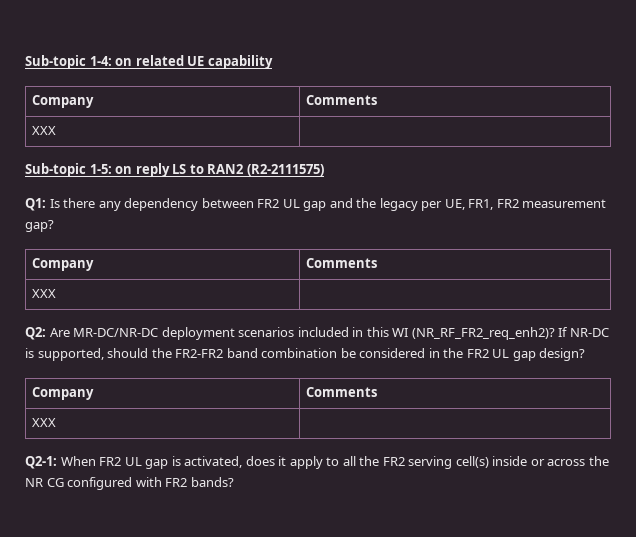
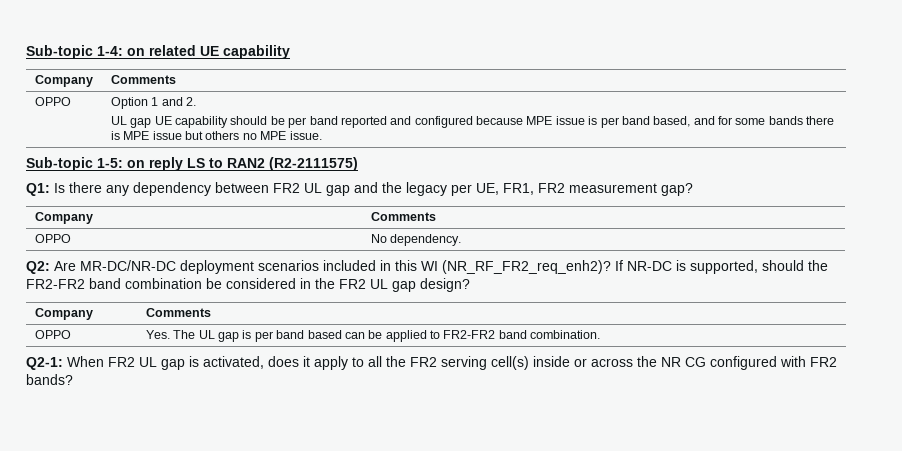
[32,126,57,135] XXX | -> [34,97,71,106] [110,97,197,109] [110,116,835,128] [110,131,322,140] OPPO | Option 1 and 2. // UL gap UE capability should be per band reported and configured because MPE issue is per band based, and for some bands there is MPE issue but others no MPE issue.
[32,289,57,298] XXX | -> [34,234,71,243] [370,234,462,246] OPPO | No dependency.
[32,418,57,427] XXX | -> [34,330,71,339] [145,330,601,342] OPPO | Yes. The UL gap is per band based can be applied to FR2-FR2 band combination.

